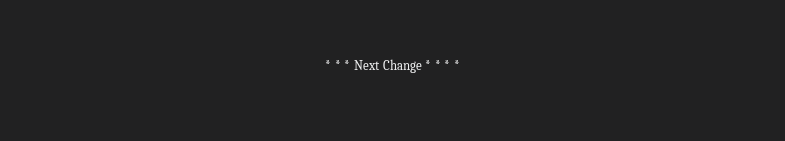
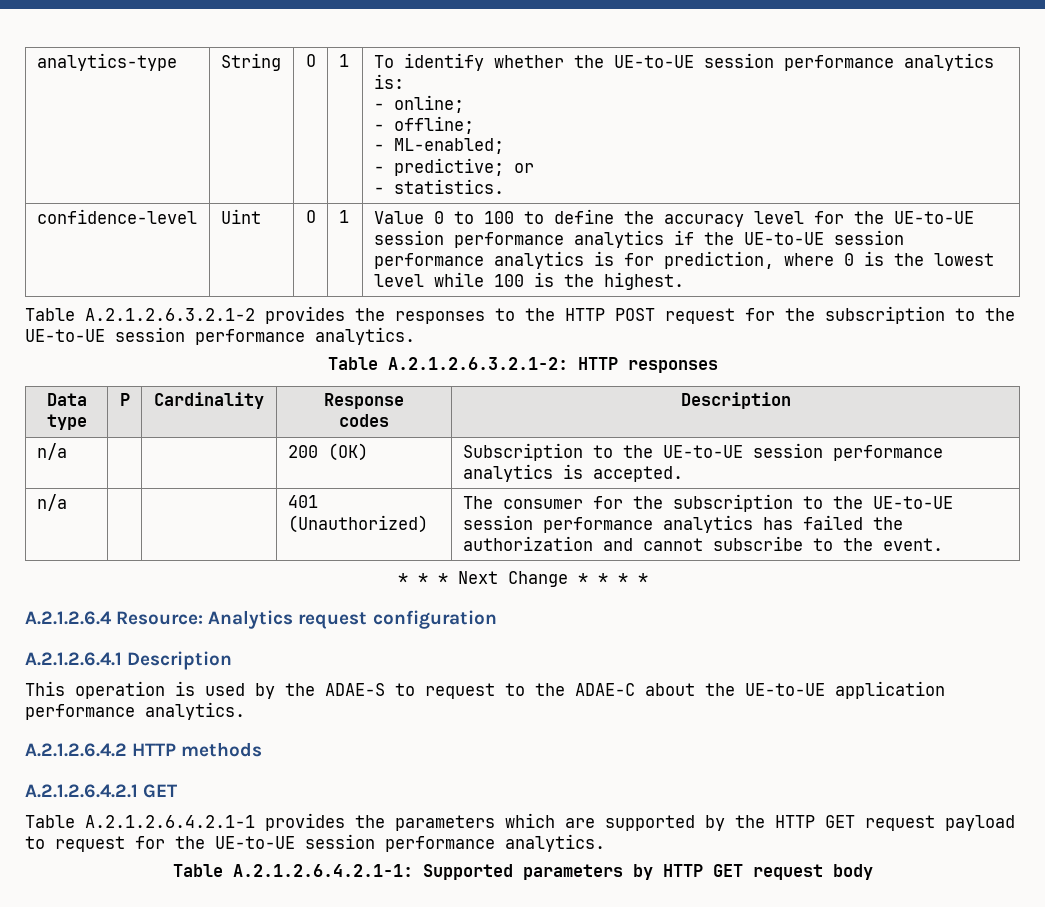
(325, 65) none -> [36,53,177,71] [220,53,281,71] [305,54,316,67] [338,54,349,67] [373,53,994,71] [373,74,404,89] [373,95,464,113] [373,116,474,134] [373,138,504,154] [373,158,534,176] [373,179,504,194] [36,209,197,224] [220,209,261,224] [305,210,316,223] [338,210,349,223] [373,209,974,227] [373,230,904,248] [373,251,994,269] [373,272,684,290] [25,306,1015,324] [25,327,415,345] [327,357,718,373] [46,393,87,406] [46,414,87,430] [119,393,130,406] [154,392,264,409] [324,393,404,409] [339,414,389,427] [680,392,791,409] [36,443,67,460] [287,443,368,461] [462,443,943,461] [462,464,683,482] [36,494,67,511] [287,495,318,508] [287,515,428,533] [462,494,953,512] [462,515,903,533] [462,536,943,551] analytics-type | String | O | 1 | To identify whether the UE-to-UE session performance analytics is: // - online; // - offline; // - ML-enabled; // - predictive; or // - statistics. // confidence-level | Uint | O | 1 | Value 0 to 100 to define the accuracy level for the UE-to-UE session performance analytics if the UE-to-UE session performance analytics is for prediction, where 0 is the lowest level while 100 is the highest. // Table A.2.1.2.6.3.2.1-2 provides the responses to the HTTP POST request for the subscription to the UE-to-UE session performance analytics. // Table A.2.1.2.6.3.2.1-2: HTTP responses // Data type | P | Cardinality | Response // codes | Description // n/a | | | 200 (OK) | Subscription to the UE-to-UE session performance analytics is accepted. // n/a | | | 401 (Unauthorized) | The consumer for the subscription to the UE-to-UE session performance analytics has failed the authorization and cannot subscribe to the event. //
(460, 65) none -> [25,610,497,629] [25,651,233,670] [25,681,945,699] [25,702,245,720] [25,742,263,757] [25,784,178,798] [25,813,1015,831] [25,834,605,852] [172,864,873,880] // A.2.1.2.6.4 Resource: Analytics request configuration // A.2.1.2.6.4.1 Description // This operation is used by the ADAE-S to request to the ADAE-C about the UE-to-UE application performance analytics. // A.2.1.2.6.4.2 HTTP methods // A.2.1.2.6.4.2.1 GET // Table A.2.1.2.6.4.2.1-1 provides the parameters which are supported by the HTTP GET request payload to request for the UE-to-UE session performance analytics. // Table A.2.1.2.6.4.2.1-1: Supported parameters by HTTP GET request body

